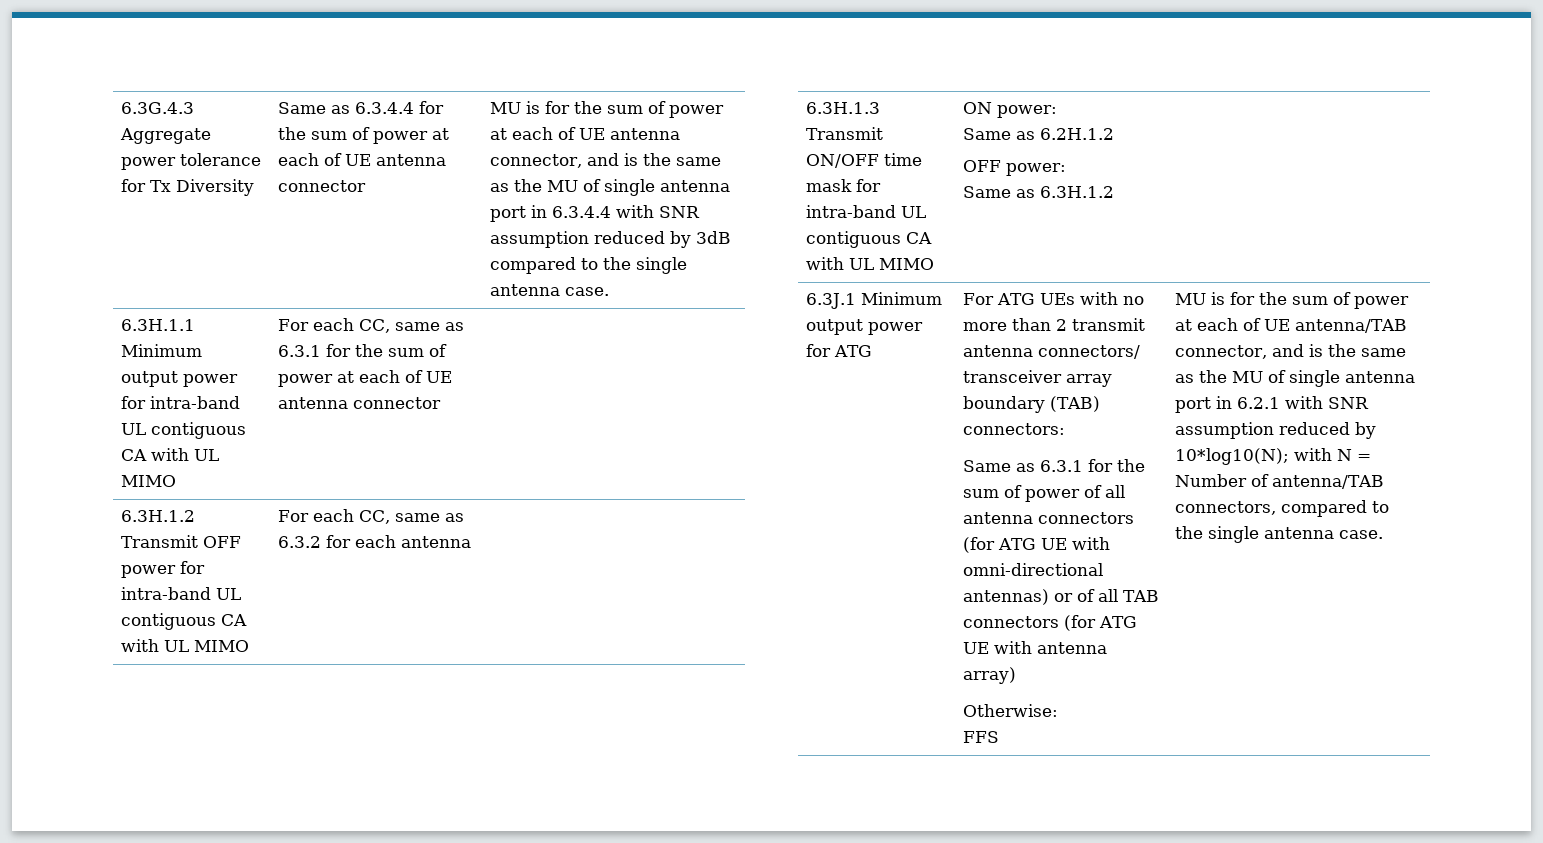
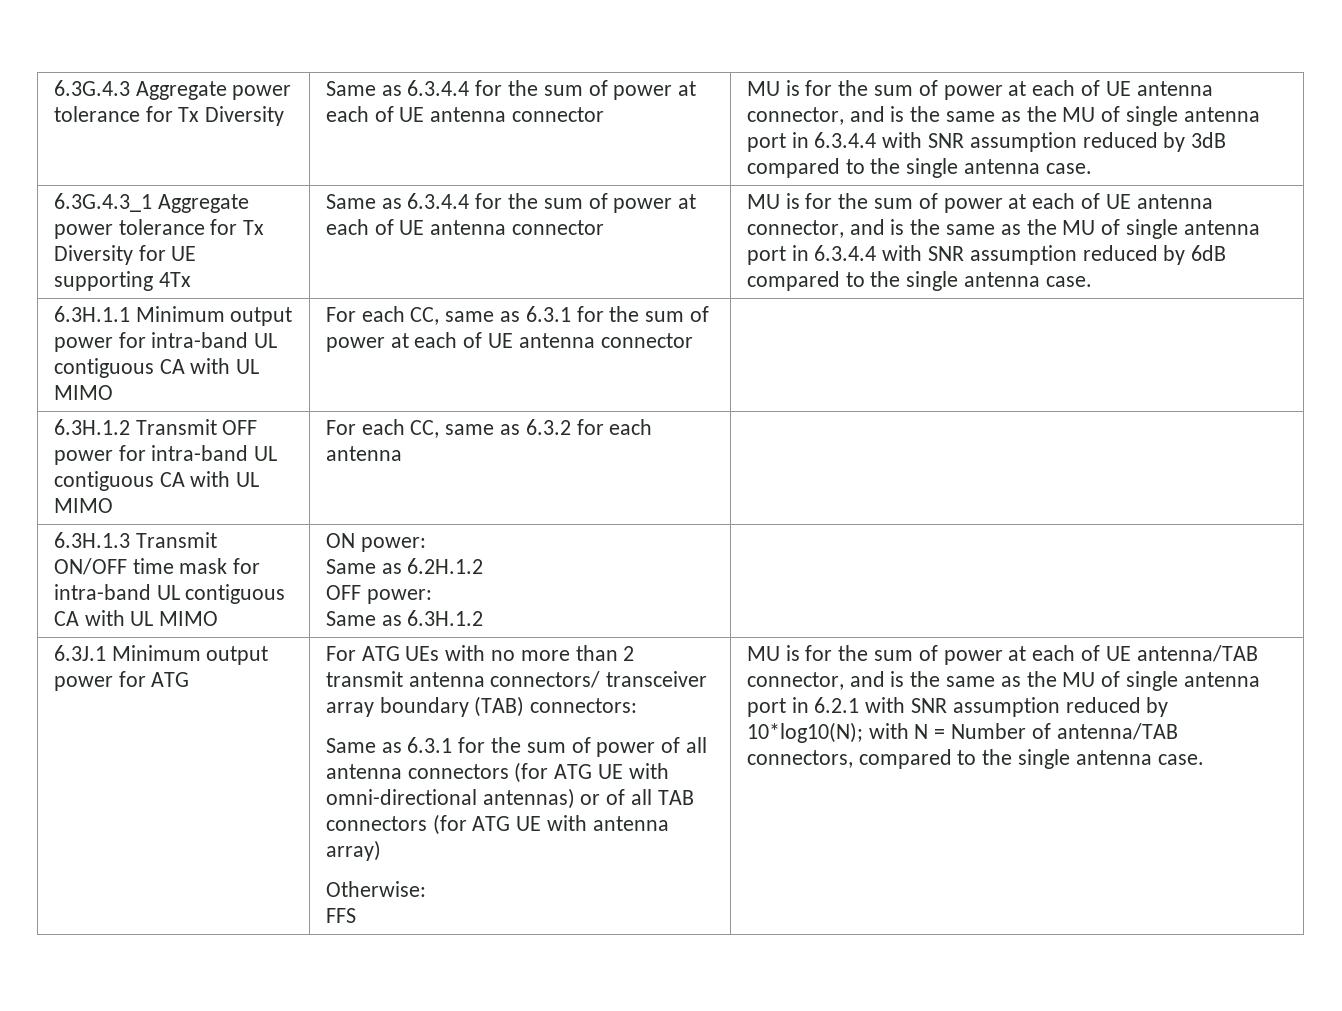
(610, 291) none -> [53,193,249,213] [53,219,265,239] [53,245,197,265] [53,271,191,291] [325,193,697,213] [325,219,605,235] [746,193,1213,213] [746,219,1260,239] [746,245,1227,265] [746,271,1092,291] // 6.3G.4.3_1 Aggregate power tolerance for Tx Diversity for UE supporting 4Tx | Same as 6.3.4.4 for the sum of power at each of UE antenna connector | MU is for the sum of power at each of UE antenna connector, and is the same as the MU of single antenna port in 6.3.4.4 with SNR assumption reduced by 6dB compared to the single antenna case.

